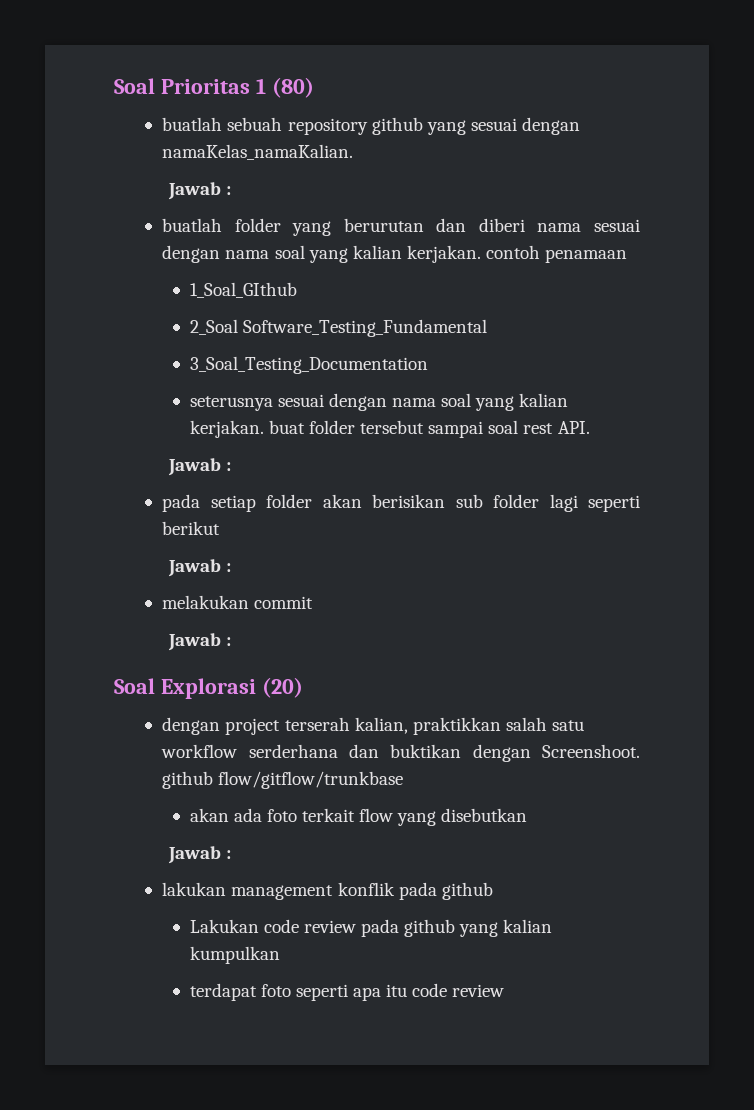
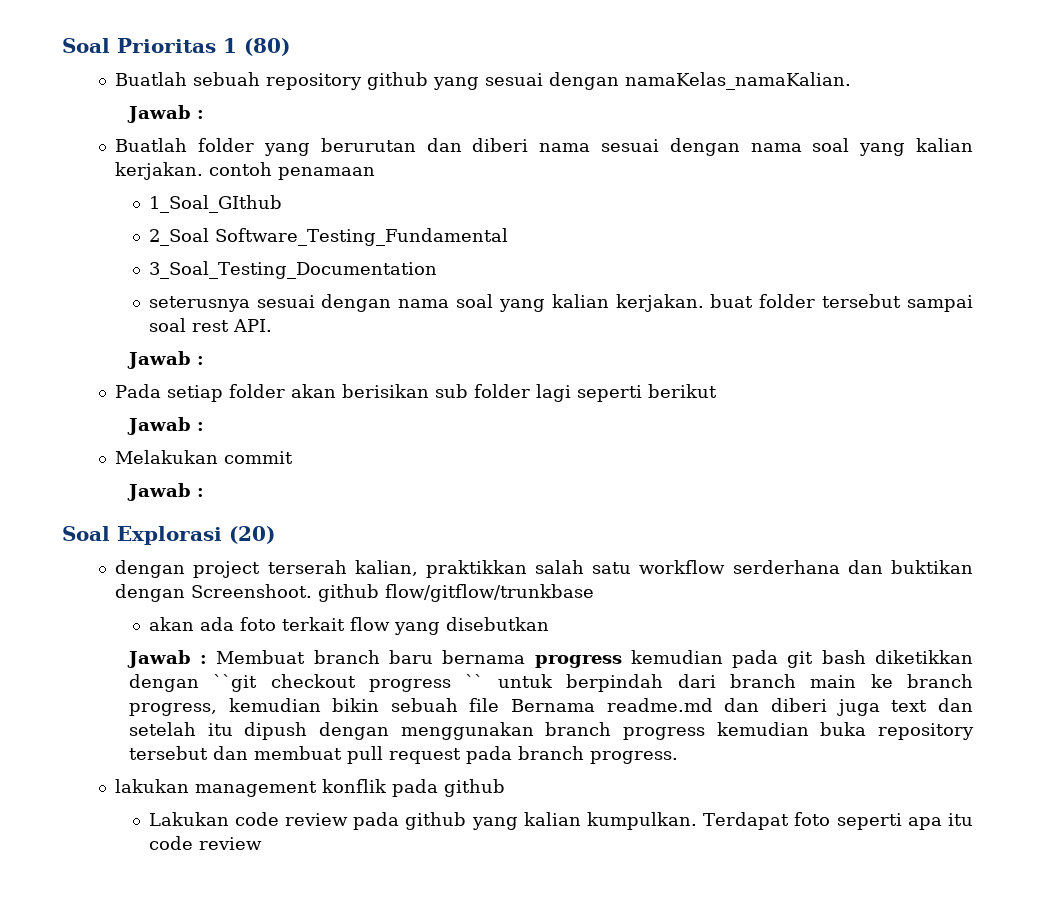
[162,117,223,131] buatlah -> [115,72,188,86] Buatlah
[162,218,223,232] buatlah -> [115,138,188,152] Buatlah
[162,494,201,512] pada -> [115,384,162,398] Pada
[162,595,250,609] melakukan -> [115,450,219,464] Melakukan
(231, 854) none -> [216,650,973,668] [128,674,973,692] [128,698,973,716] [128,722,974,740] [128,746,678,764] Membuat branch baru bernama progress kemudian pada git bash diketikkan dengan ``git checkout progress `` untuk berpindah dari branch main ke branch progress, kemudian bikin sebuah file Bernama readme.md dan diberi juga text dan setelah itu dipush dengan menggunakan branch progress kemudian buka repository tersebut dan membuat pull request pada branch progress.
[189,946,280,964] [189,983,257,1001] kumpulkan // terdapat -> [587,812,790,830] kumpulkan. Terdapat

